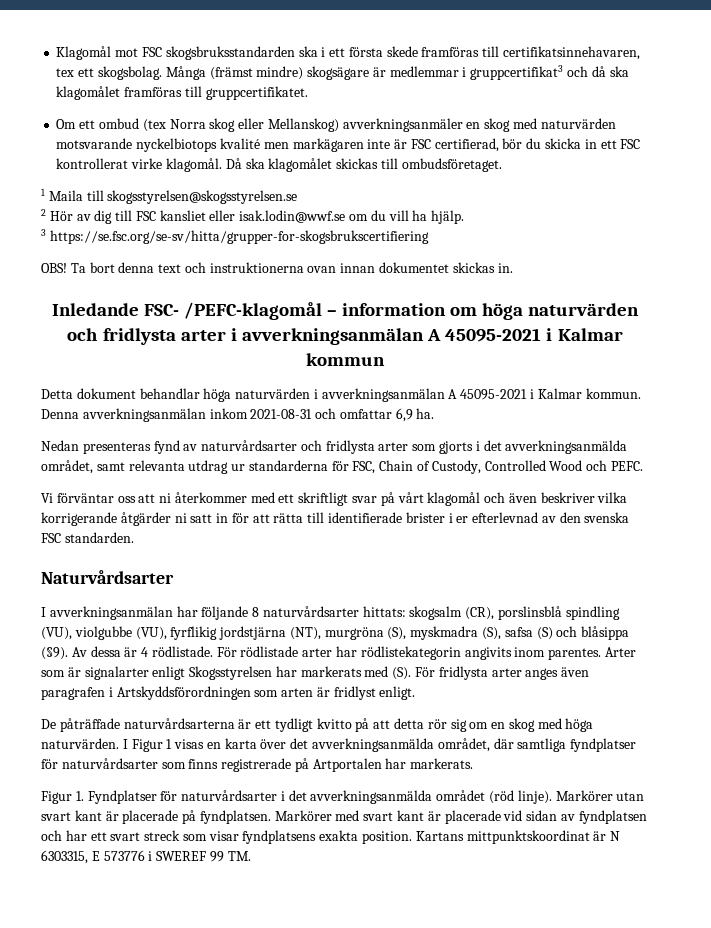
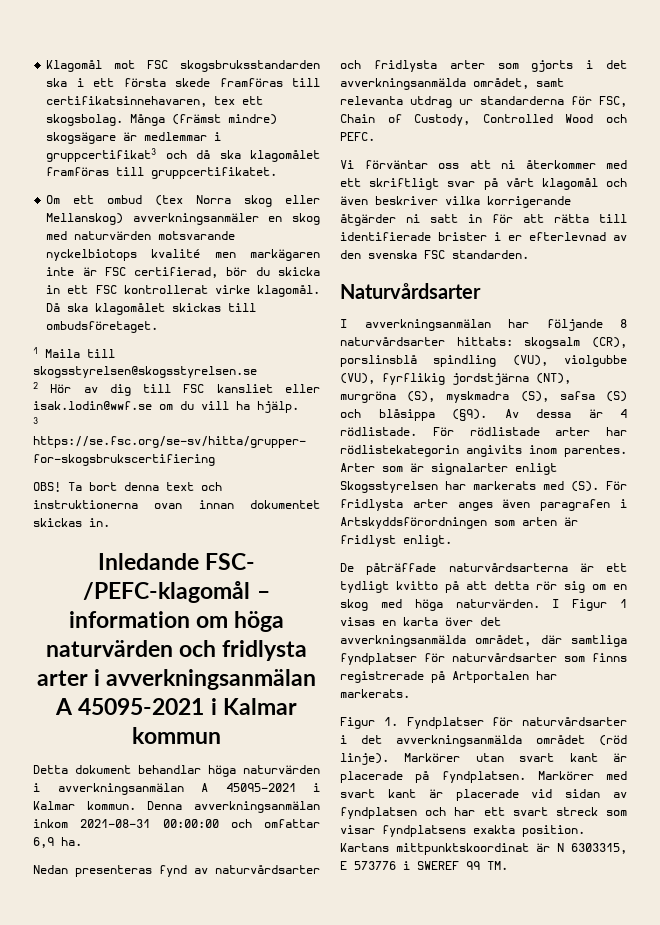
(313, 414) none -> [162,819,219,828] 00:00:00

